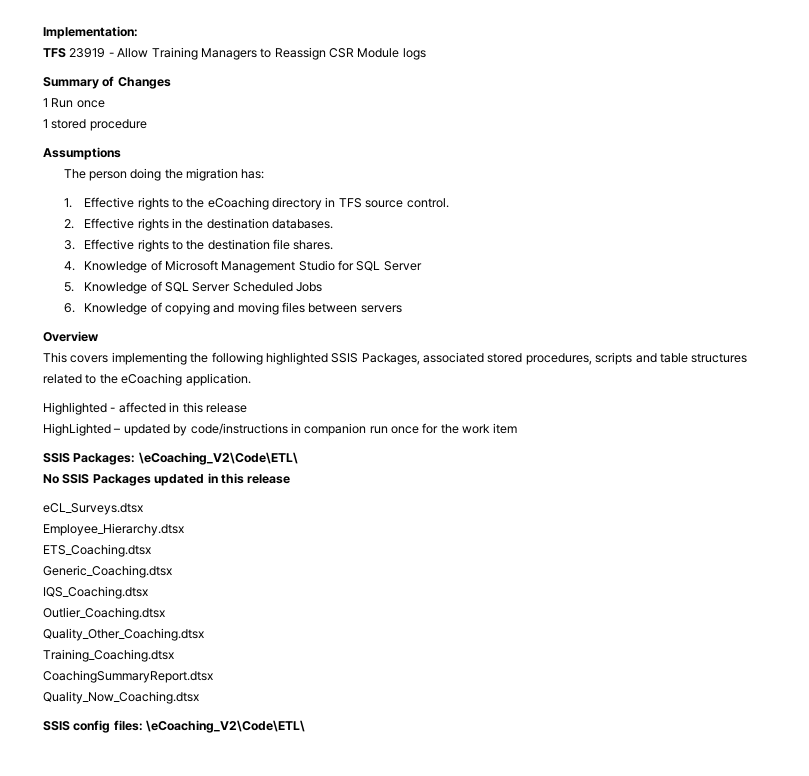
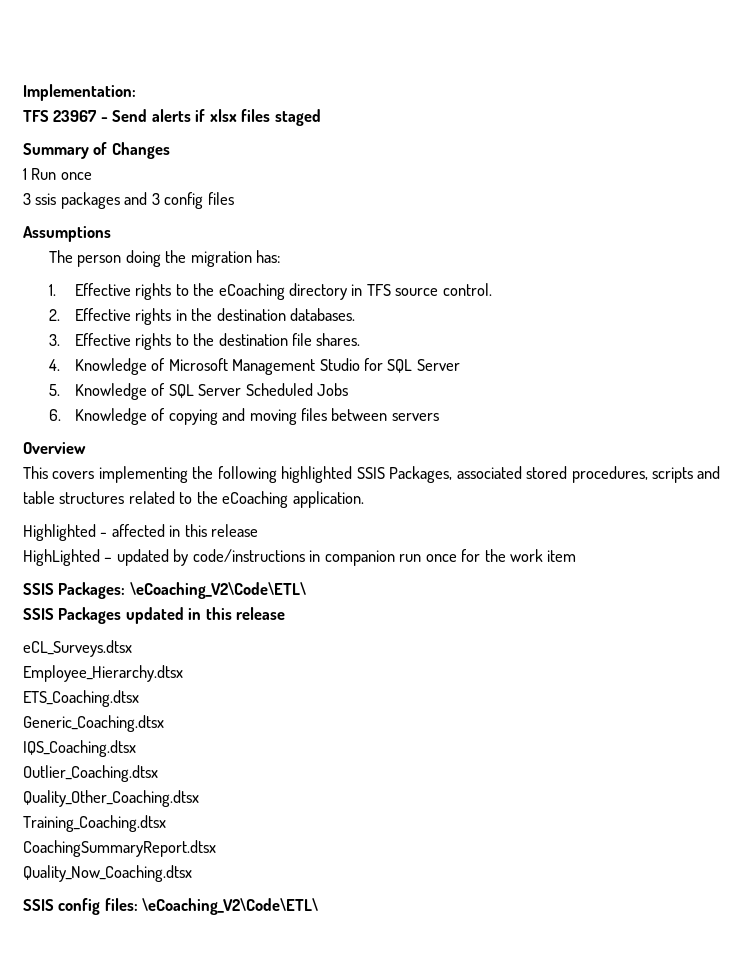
[69,47,426,60] 23919 - Allow Training Managers to Reassign CSR Module logs -> [53,109,321,126] 23967 - Send alerts if xlsx files staged
[43,119,147,131] 1 stored procedure -> [23,192,234,209] 3 ssis packages and 3 config files
[43,474,59,484] No -> (306, 590) none

